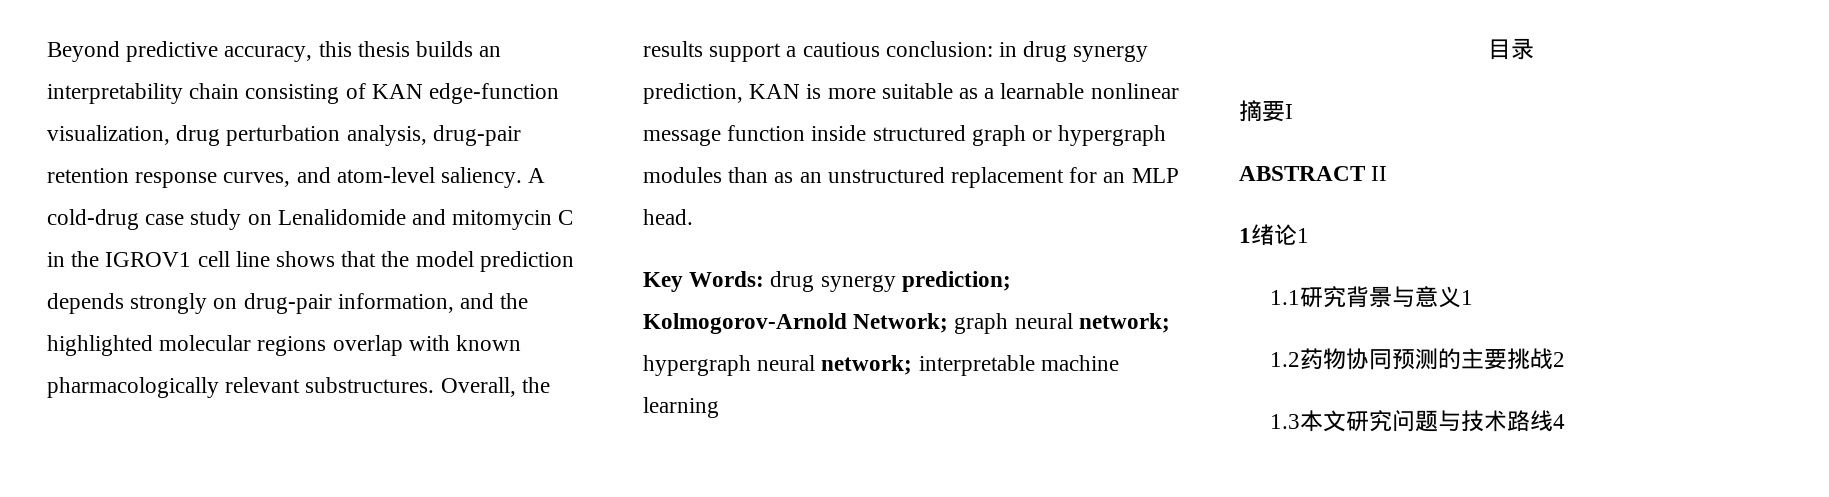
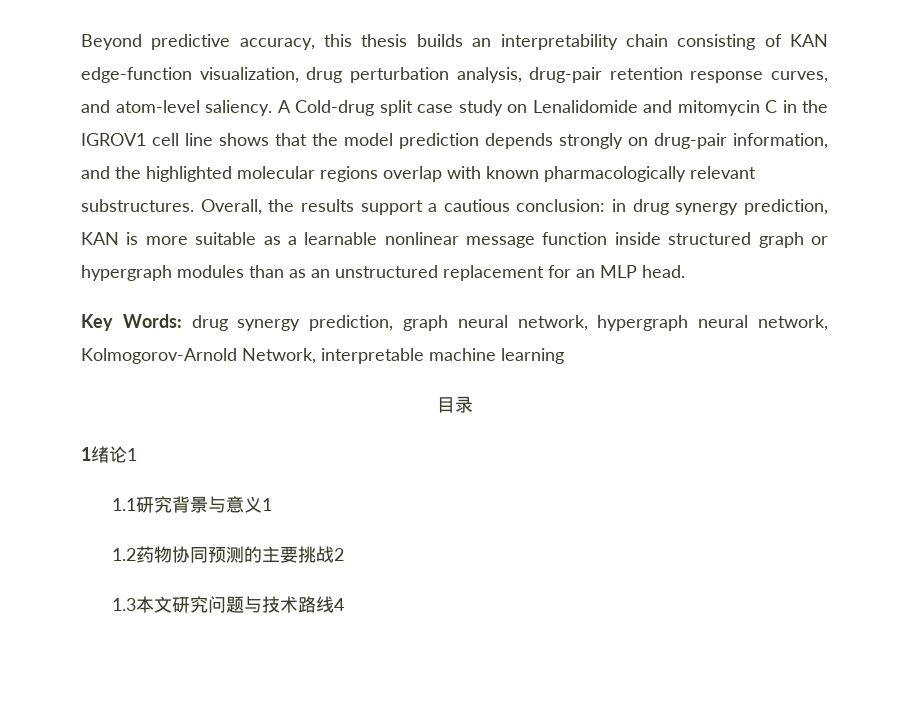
[47,209,139,230] cold-drug -> [295,100,413,116] Cold-drug split
[901,271,1011,292] [643,313,949,334] prediction; Kolmogorov-Arnold Network; -> [309,315,394,331] prediction,
[1078,313,1170,333] network; -> [517,315,588,331] network,
[821,355,913,375] network; -> [758,315,828,331] [81,348,316,364] network, Kolmogorov-Arnold Network,
[1239,100,1293,122] [1239,166,1388,181] // 摘要I // ABSTRACT II -> (473, 404) none

